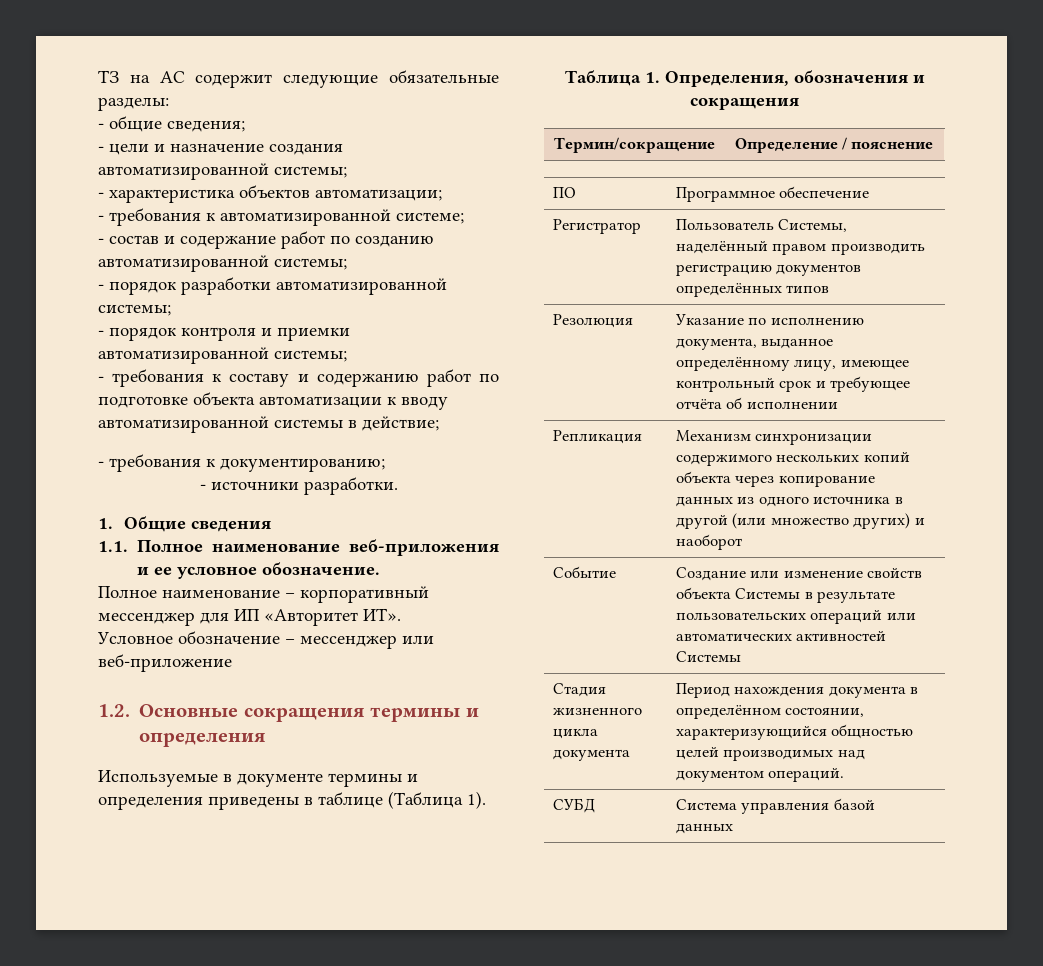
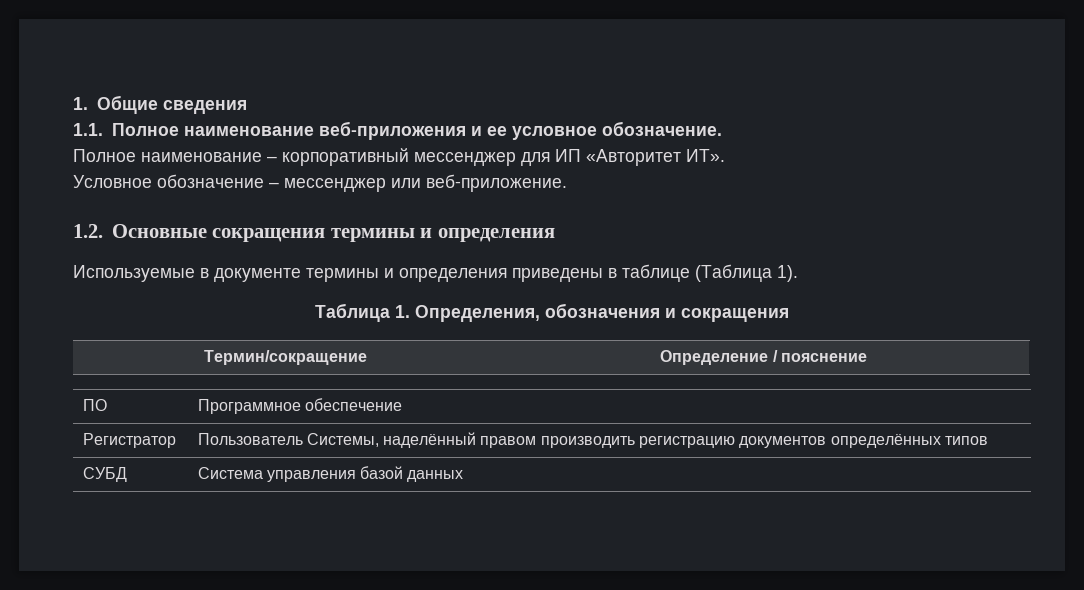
[98,70,499,88] [98,97,169,111] [98,116,245,132] [98,143,343,155] [98,163,347,180] [98,185,442,203] [98,208,464,226] [98,231,434,249] [98,255,347,272] [98,277,447,295] [98,304,171,316] [98,327,350,341] [98,347,347,364] [98,369,499,387] [98,392,448,410] [98,416,439,433] [98,454,385,472] [199,477,398,495] ТЗ на АС содержит следующие обязательные разделы: // - общие сведения; // - цели и назначение создания автоматизированной системы; // - характеристика объектов автоматизации; // - требования к автоматизированной системе; // - состав и содержание работ по созданию автоматизированной системы; // - порядок разработки автоматизированной системы; // - порядок контроля и приемки автоматизированной системы; // - требования к составу и содержанию работ по подготовке объекта автоматизации к вводу автоматизированной системы в действие; // - требования к документированию; // - источники разработки. // -> (73, 103) none
[98,654,232,672] веб-приложение -> [426,174,567,192] веб-приложение.
[552,314,633,328] [674,314,864,326] [675,338,834,350] [675,357,909,371] [675,376,911,392] [675,397,838,409] [552,430,642,444] [675,430,873,445] [675,452,910,466] [675,471,875,487] [675,496,903,507] [675,513,925,529] [675,534,742,550] [552,566,616,578] [675,567,923,581] [675,587,896,603] [675,610,916,624] [675,631,887,641] [675,651,741,662] [552,683,606,697] [552,707,642,715] [552,728,598,739] [552,749,630,761] [675,683,919,698] [675,705,865,719] [675,724,914,740] [675,747,865,761] [675,768,845,782] // Резолюция | Указание по исполнению документа, выданное определённому лицу, имеющее контрольный срок и требующее отчёта об исполнении // Репликация | Механизм синхронизации содержимого нескольких копий объекта через копирование данных из одного источника в другой (или множество других) и наоборот // Событие | Создание или изменение свойств объекта Системы в результате пользовательских операций или автоматических активностей Системы // Стадия жизненного цикла документа | Период нахождения документа в определённом состоянии, характеризующийся общностью целей производимых над документом операций. -> (989, 440) none

